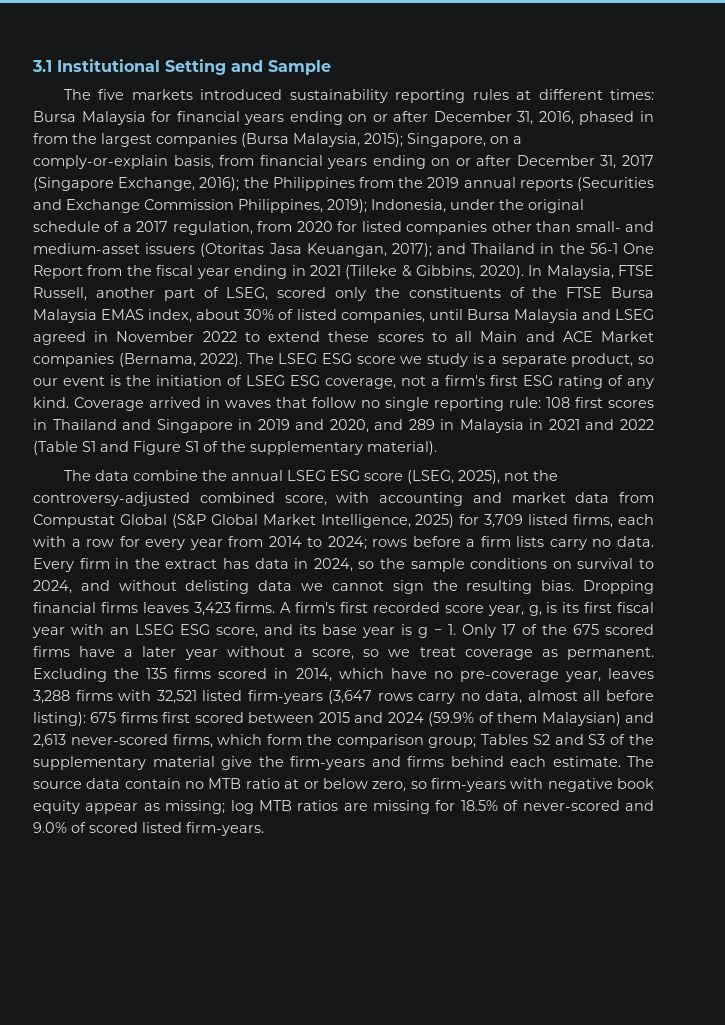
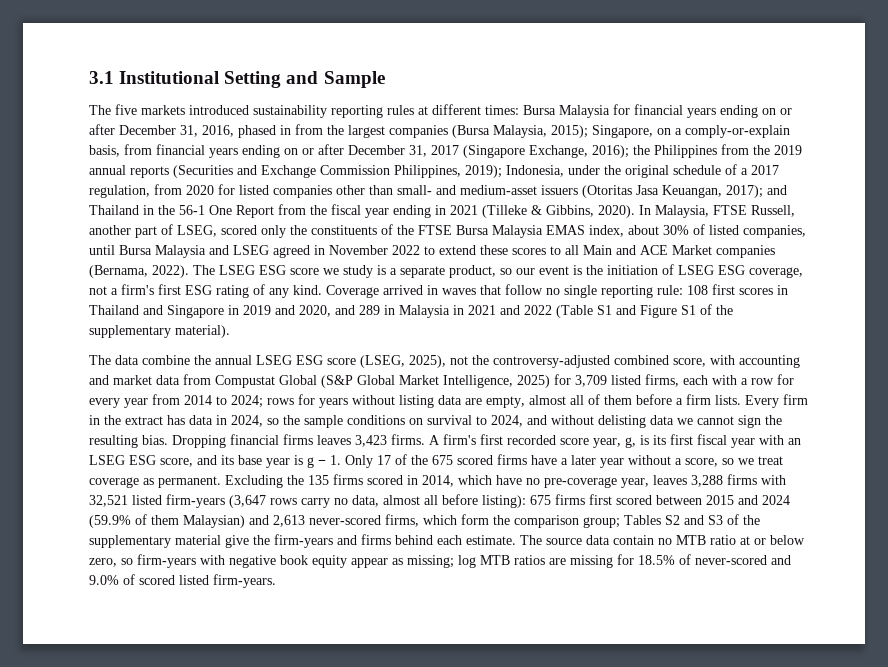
[412,536,654,550] before a firm lists carry no data. -> [298,394,741,408] for years without listing data are empty, almost all of them before a firm lists.

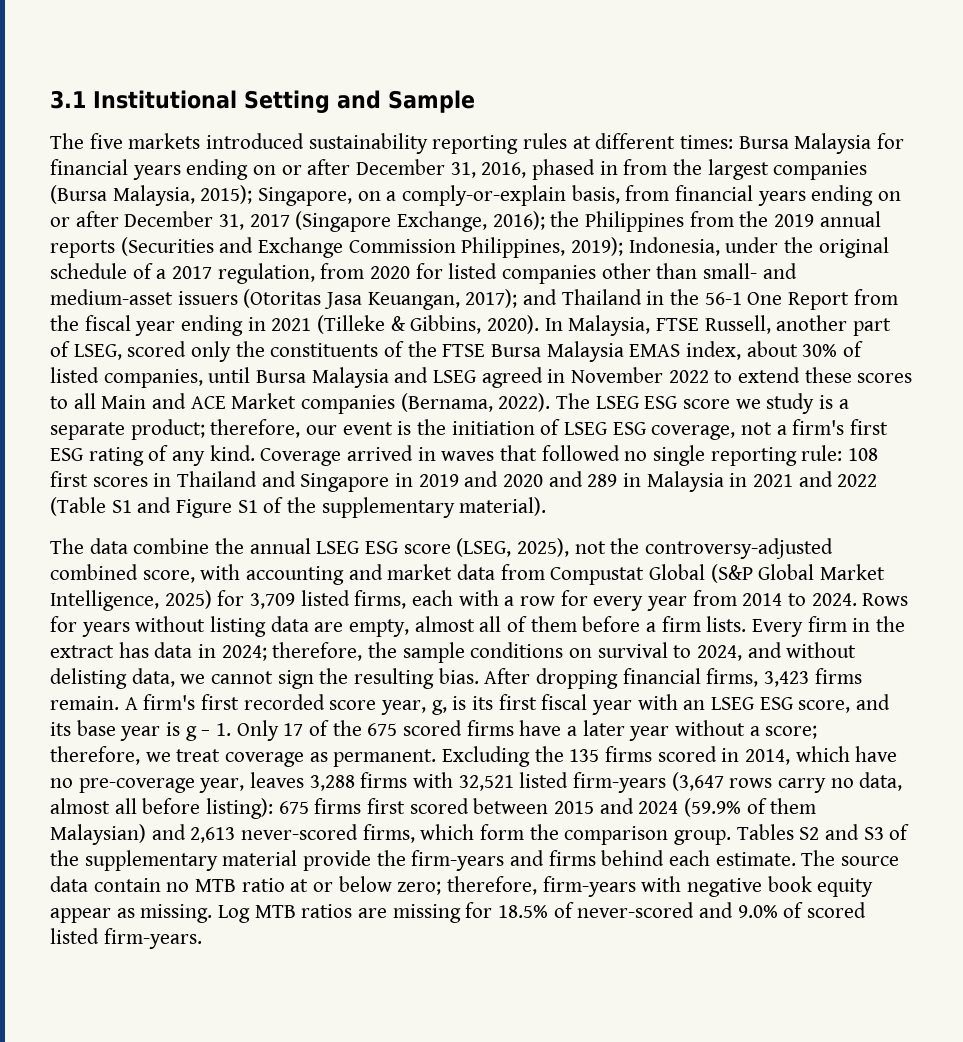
[449,265,512,278] product, so -> [130,419,301,440] product; therefore,
[505,284,543,295] follow -> [541,445,620,461] followed
[299,305,331,317] 2020, -> [503,474,544,487] 2020
[231,395,294,408] 2024; rows -> [811,593,909,606] 2024. Rows
[231,415,279,427] 2024, so -> [221,642,363,661] 2024; therefore,
[650,415,674,425] data -> [131,668,175,687] data,
[172,434,425,448] Dropping financial firms leaves 3,423 firms. -> [484,668,862,689] [50,696,119,710] After dropping financial firms, 3,423 firms remain.
[685,458,734,467] score, so -> [765,725,818,739] [50,746,140,765] score; therefore,
[583,517,620,528] group; -> [674,830,732,845] group.
[225,535,249,548] give -> [303,850,372,871] provide
[89,558,133,567] zero, so -> [397,876,538,895] zero; therefore,
[407,555,476,568] missing; log -> [140,904,251,923] missing. Log

